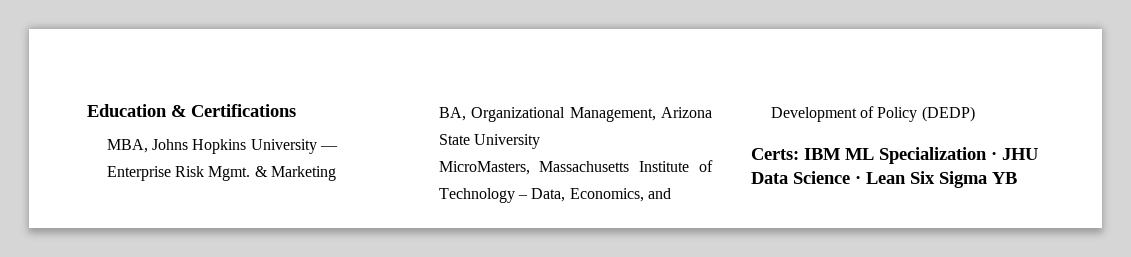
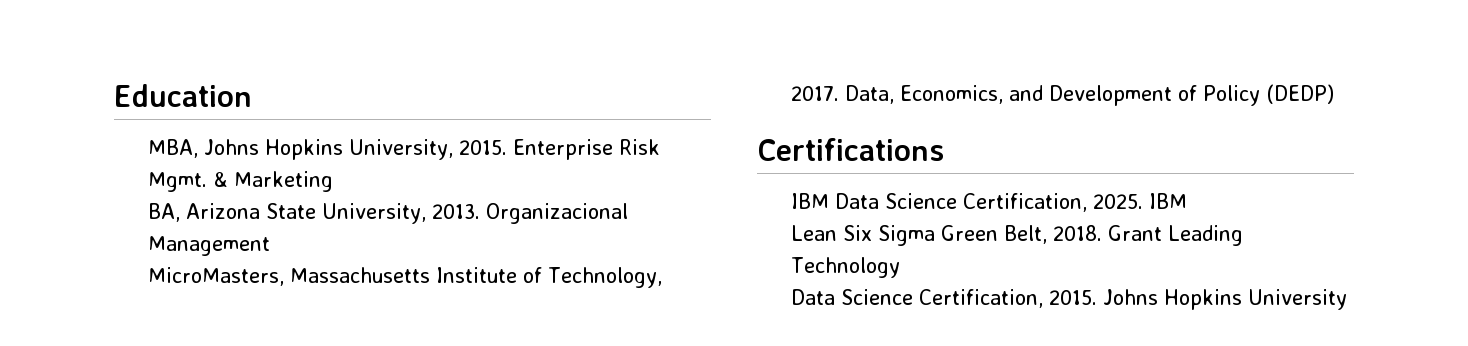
[171,104,296,117] & Certifications -> (252, 95) none
[250,139,338,154] University — -> [349,139,508,160] University, 2015.
[471,107,712,122] [438,134,540,149] Organizational Management, Arizona State University -> [186,203,629,224] [148,236,271,256] Arizona State University, 2013. Organizacional Management
[438,188,528,203] Technology – -> [548,267,663,288] [791,86,840,101] Technology, 2017.
[751,147,1038,164] [751,171,1017,188] Certs: IBM ML Specialization · JHU Data Science · Lean Six Sigma YB -> [757,138,944,161] [791,193,1188,212] [791,225,1244,246] [791,257,901,278] [791,289,1348,310] Certifications // IBM Data Science Certification, 2025. IBM // Lean Six Sigma Green Belt, 2018. Grant Leading Technology // Data Science Certification, 2015. Johns Hopkins University

